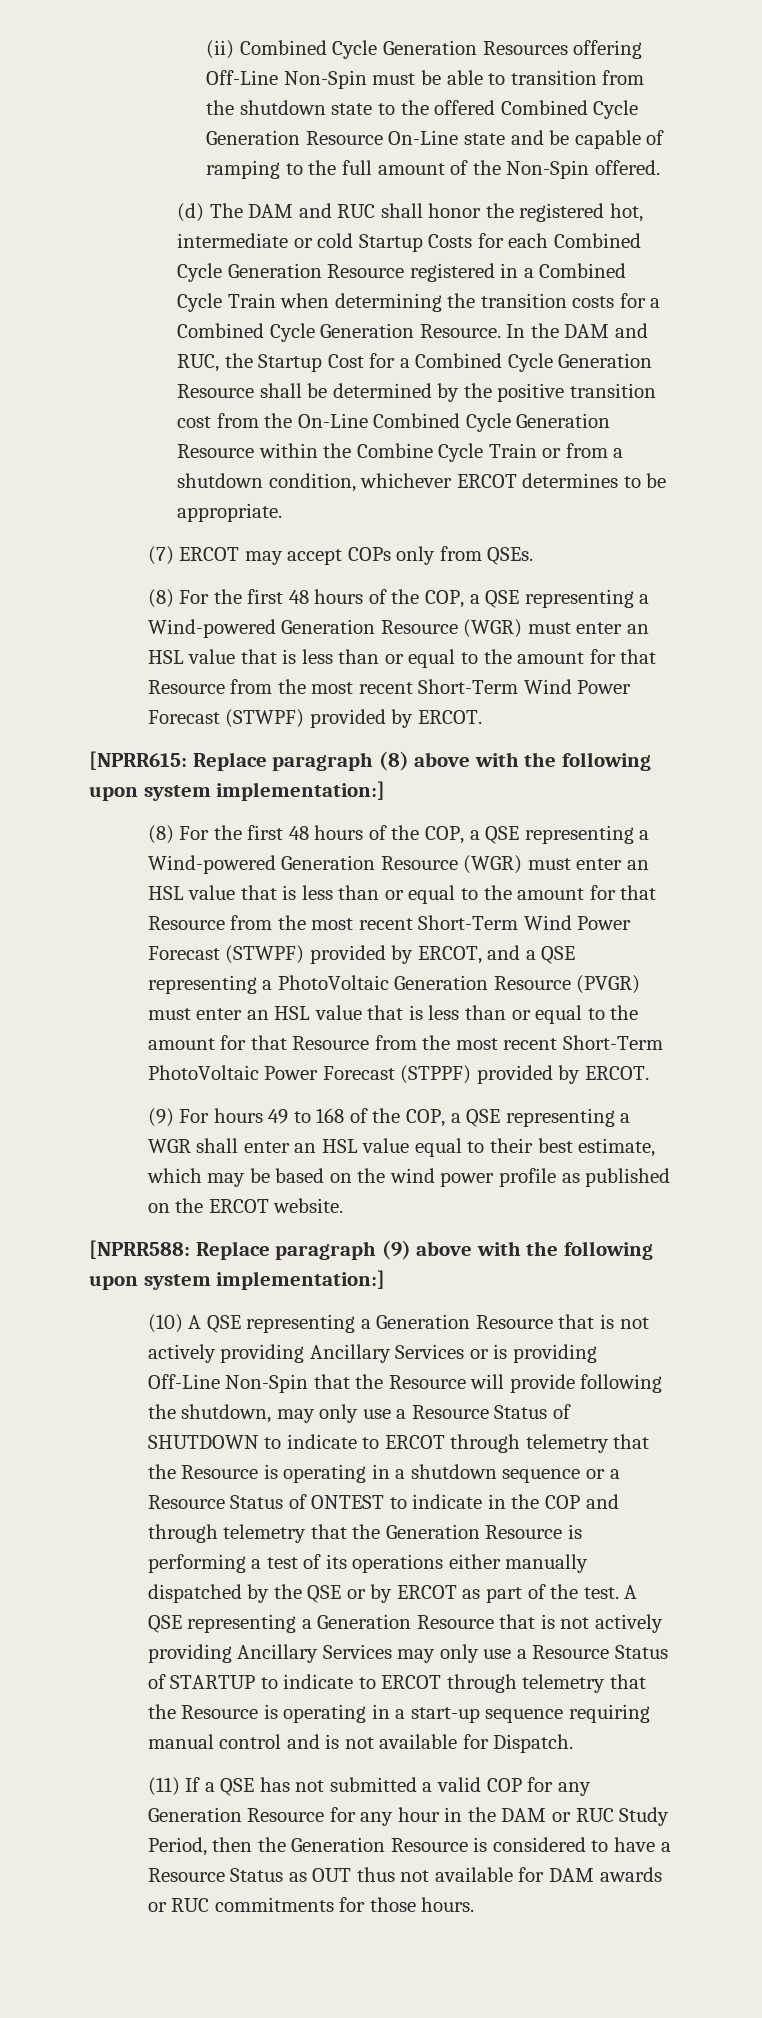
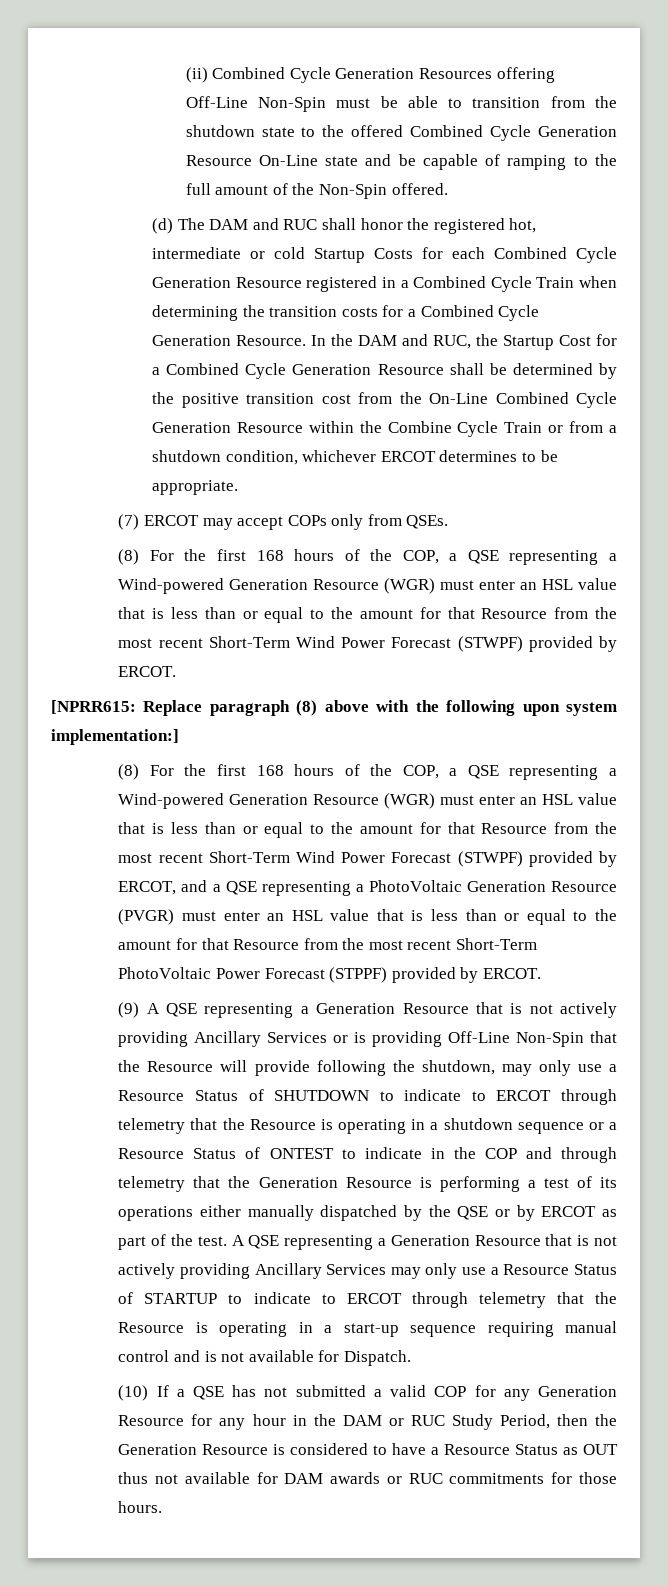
[288,590,309,604] 48 -> [256,550,284,561] 168
[288,826,309,840] 48 -> [256,765,284,776] 168
[179,1108,631,1127] [147,1138,656,1157] [146,1168,671,1187] [147,1198,344,1213] [89,1240,653,1260] [89,1270,386,1290] [147,1314,183,1333] For hours 49 to 168 of the COP, a QSE representing a WGR shall enter an HSL value equal to their best estimate, which may be based on the wind power profile as published on the ERCOT website. // [NPRR588: Replace paragraph (9) above with the following upon system implementation:] // (10) -> (140, 1010) none
[147,1777,180,1796] (11) -> [118,1385,149,1401] (10)

